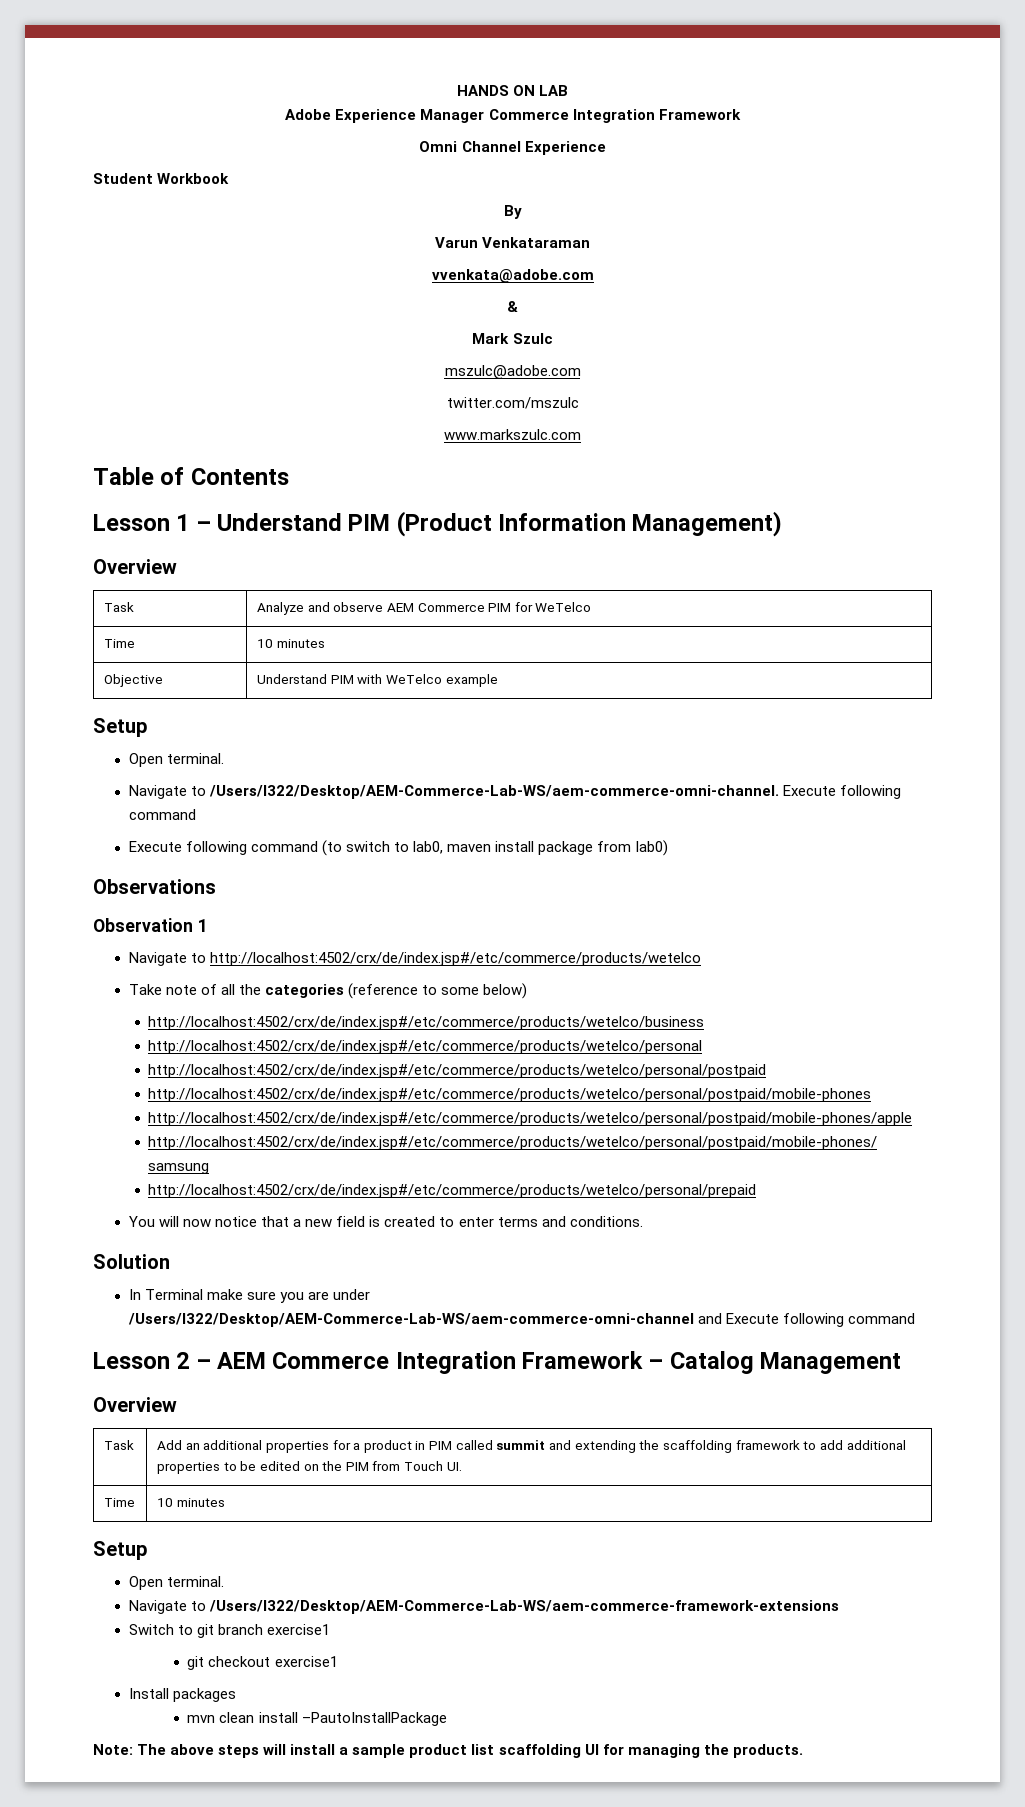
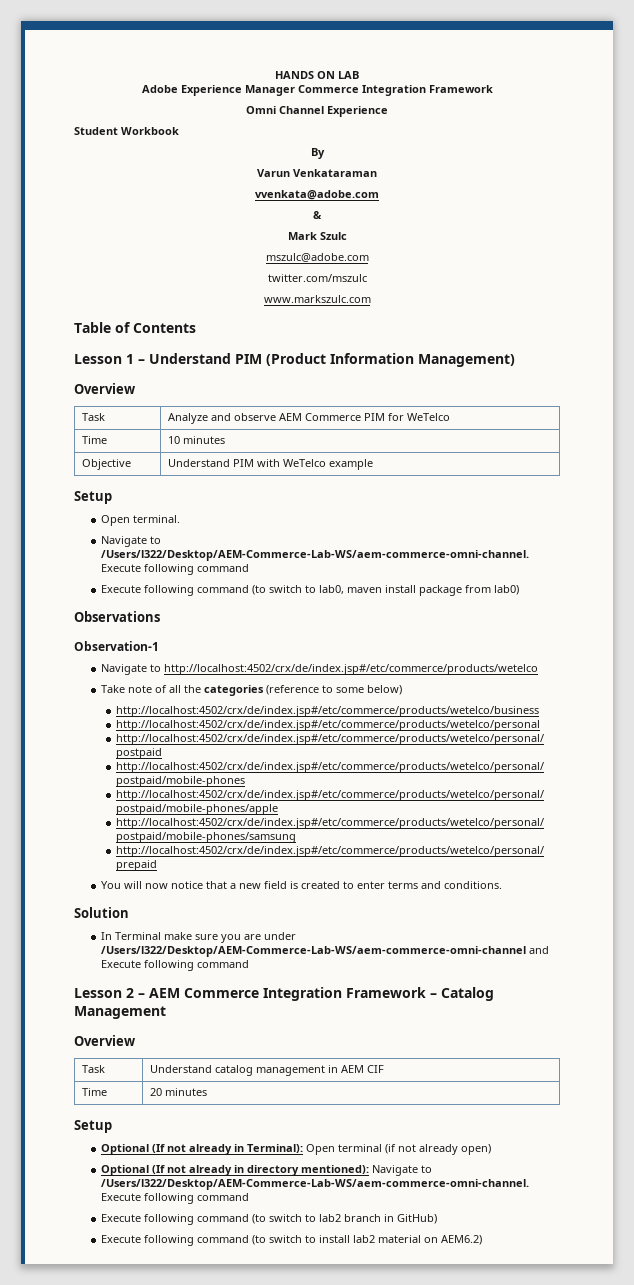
[93,918,208,932] Observation 1 -> [74,641,159,651] Observation-1
[156,1440,906,1453] [156,1461,462,1474] [103,1498,135,1507] [156,1498,173,1507] Add an additional properties for a product in PIM called summit and extending the scaffolding framework to add additional properties to be edited on the PIM from Touch UI. // Time | 10 -> [150,1065,385,1076] [82,1088,108,1096] [150,1088,163,1096] Understand catalog management in AEM CIF // Time | 20
[128,1576,225,1590] [128,1600,840,1614] [128,1624,331,1638] [187,1656,338,1670] [128,1688,237,1702] [187,1712,447,1726] [93,1744,803,1758] Open terminal. // Navigate to /Users/l322/Desktop/AEM-Commerce-Lab-WS/aem-commerce-framework-extensions // Switch to git branch exercise1 // git checkout exercise1 // Install packages // mvn clean install –PautoInstallPackage // Note: The above steps will install a sample product list scaffolding UI for managing the products. -> [100,1144,491,1155] [100,1165,432,1176] [100,1179,529,1190] [100,1193,249,1204] [100,1214,437,1225] [100,1235,482,1246] Optional (If not already in Terminal): Open terminal (if not already open) // Optional (If not already in directory mentioned): Navigate to /Users/l322/Desktop/AEM-Commerce-Lab-WS/aem-commerce-omni-channel. Execute following command // Execute following command (to switch to lab2 branch in GitHub) // Execute following command (to switch to install lab2 material on AEM6.2)

